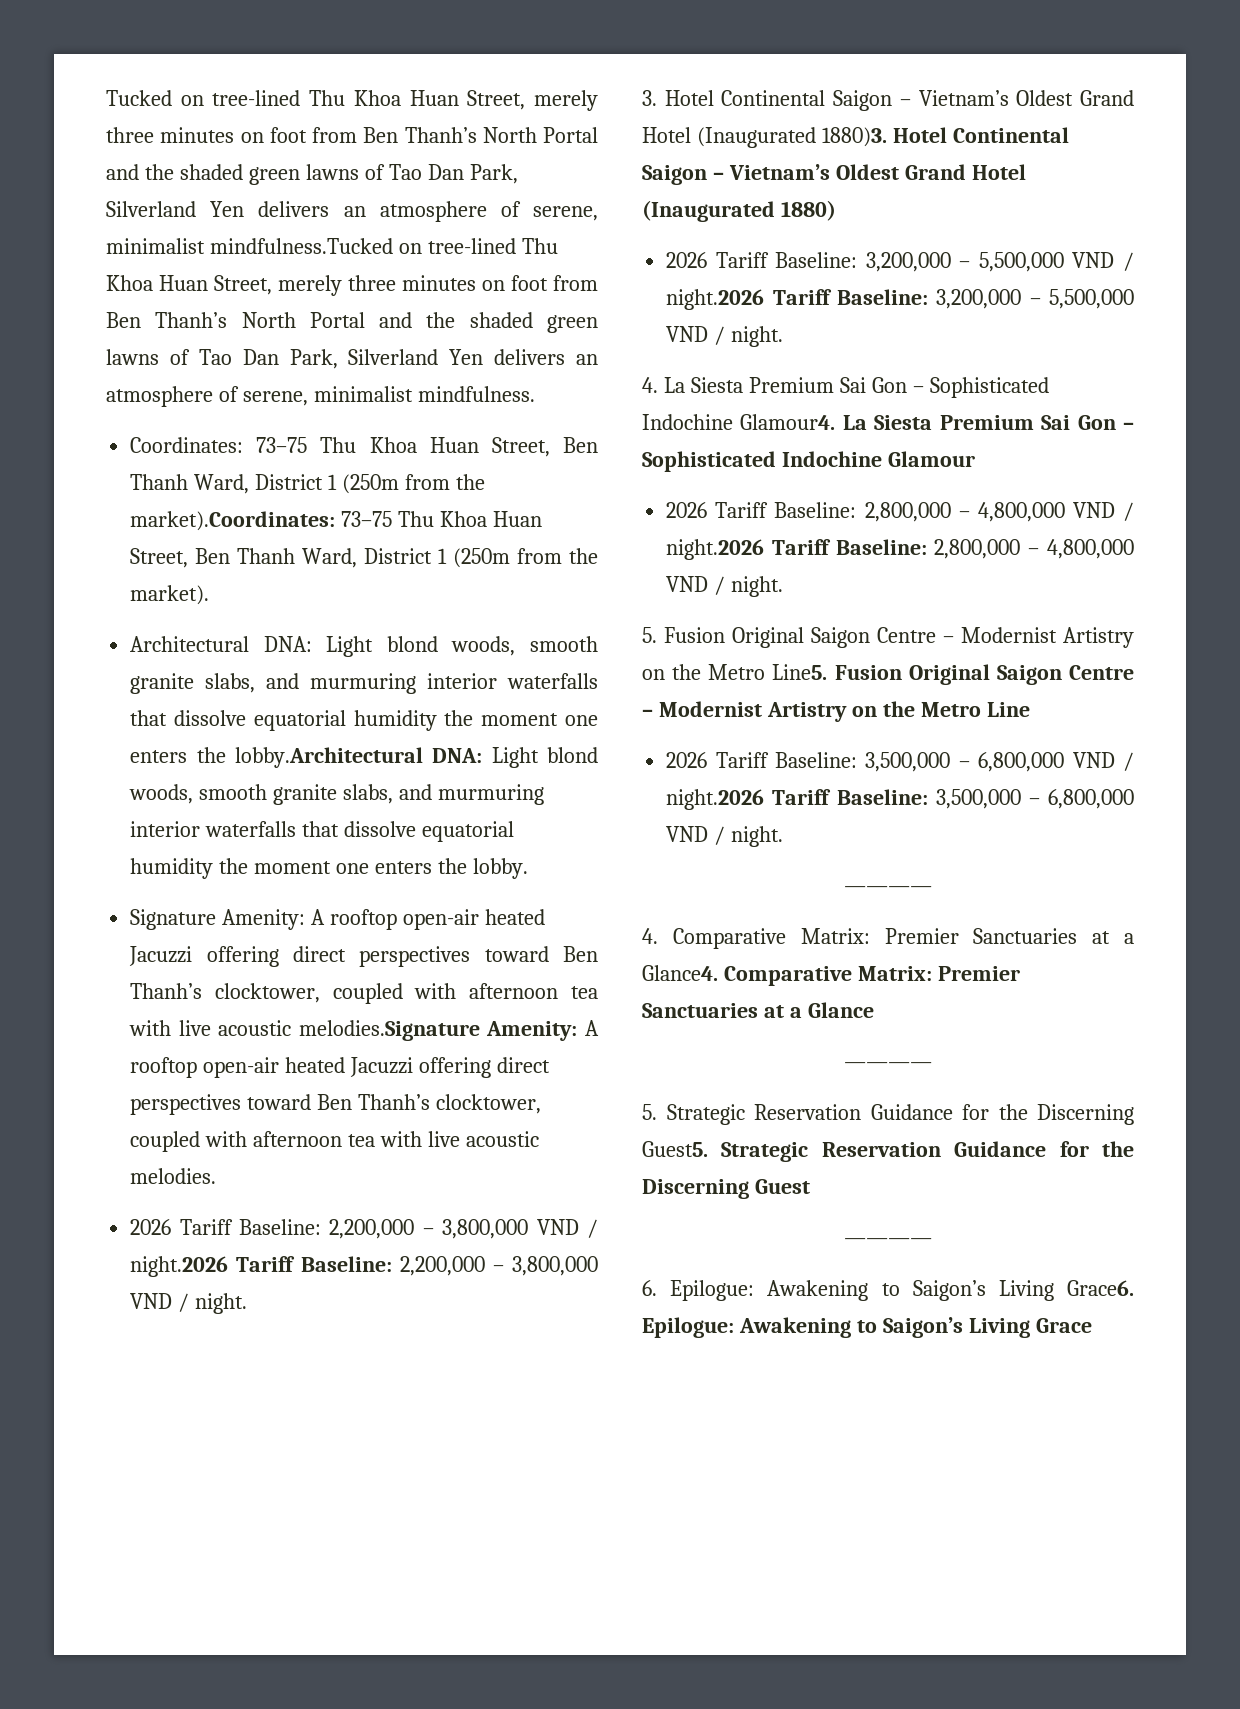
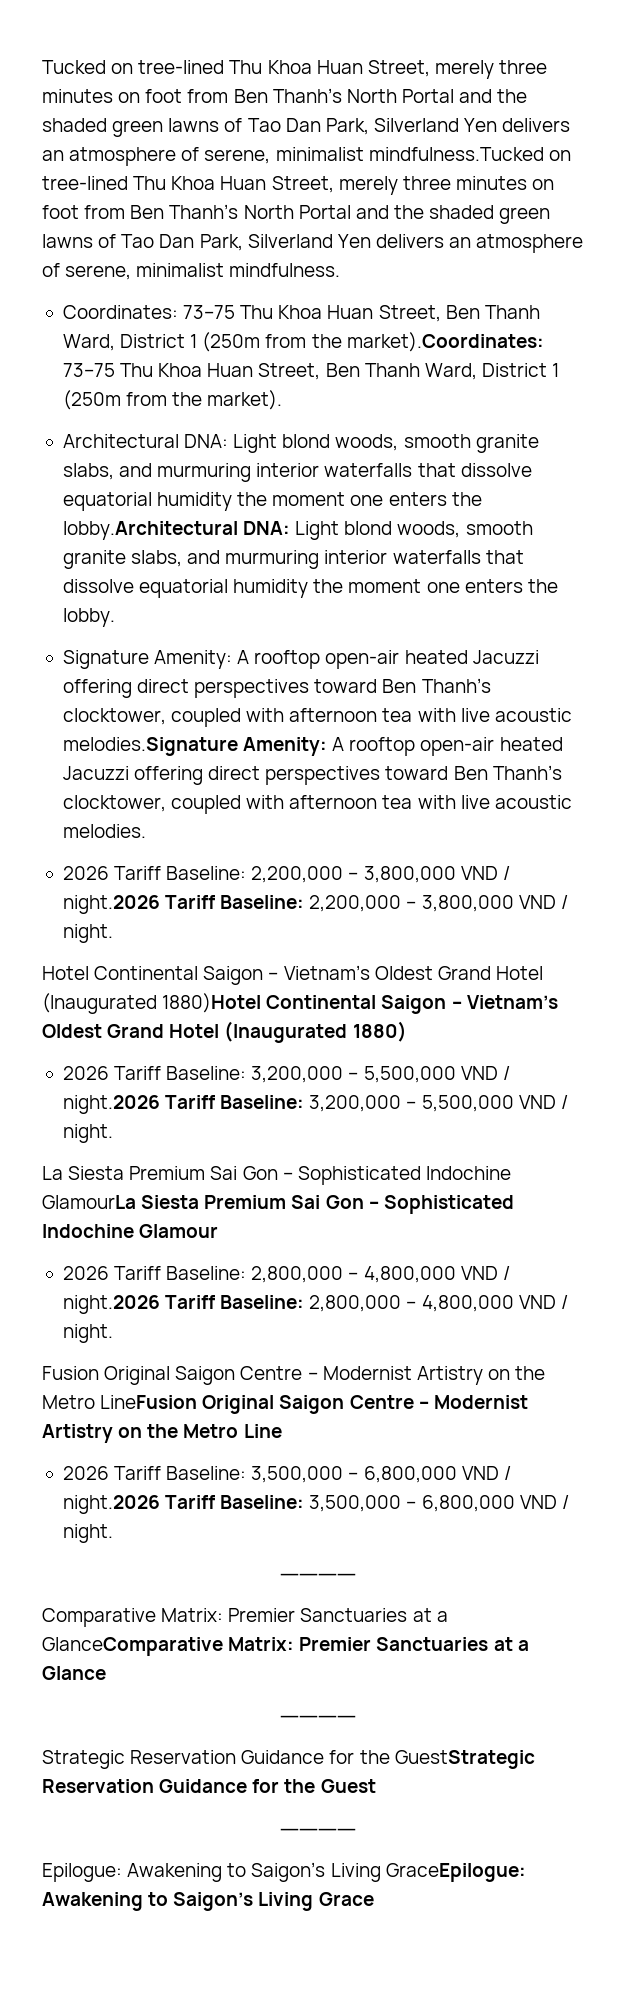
[642,90,1134,111] [642,127,947,148] 3. Hotel Continental Saigon – Vietnam’s Oldest Grand Hotel (Inaugurated 1880)3. Hotel -> [42,965,543,985] [42,993,262,1014] Hotel Continental Saigon – Vietnam’s Oldest Grand Hotel (Inaugurated 1880)Hotel
[642,377,1049,398] [642,414,867,430] 4. La Siesta Premium Sai Gon – Sophisticated Indochine Glamour4. La -> [42,1166,511,1185] [42,1195,136,1209] La Siesta Premium Sai Gon – Sophisticated Indochine GlamourLa
[642,627,657,643] 5. -> (113, 1333) none
[772,664,902,680] Line5. Fusion -> [100,1395,198,1409] LineFusion
[642,928,1134,949] [642,965,852,986] 4. Comparative Matrix: Premier Sanctuaries at a Glance4. Comparative -> [42,1608,448,1627] [42,1637,223,1656] Comparative Matrix: Premier Sanctuaries at a GlanceComparative
[642,1104,1134,1125] [642,1141,1134,1162] [642,1179,749,1199] 5. Strategic Reservation Guidance for the Discerning Guest5. Strategic Reservation Guidance for the Discerning -> [42,1750,535,1769] [42,1779,316,1793] Strategic Reservation Guidance for the GuestStrategic Reservation Guidance for the
[642,1280,1134,1301] [642,1317,734,1338] 6. Epilogue: Awakening to Saigon’s Living Grace6. Epilogue: -> [42,1862,526,1882] Epilogue: Awakening to Saigon’s Living GraceEpilogue:

